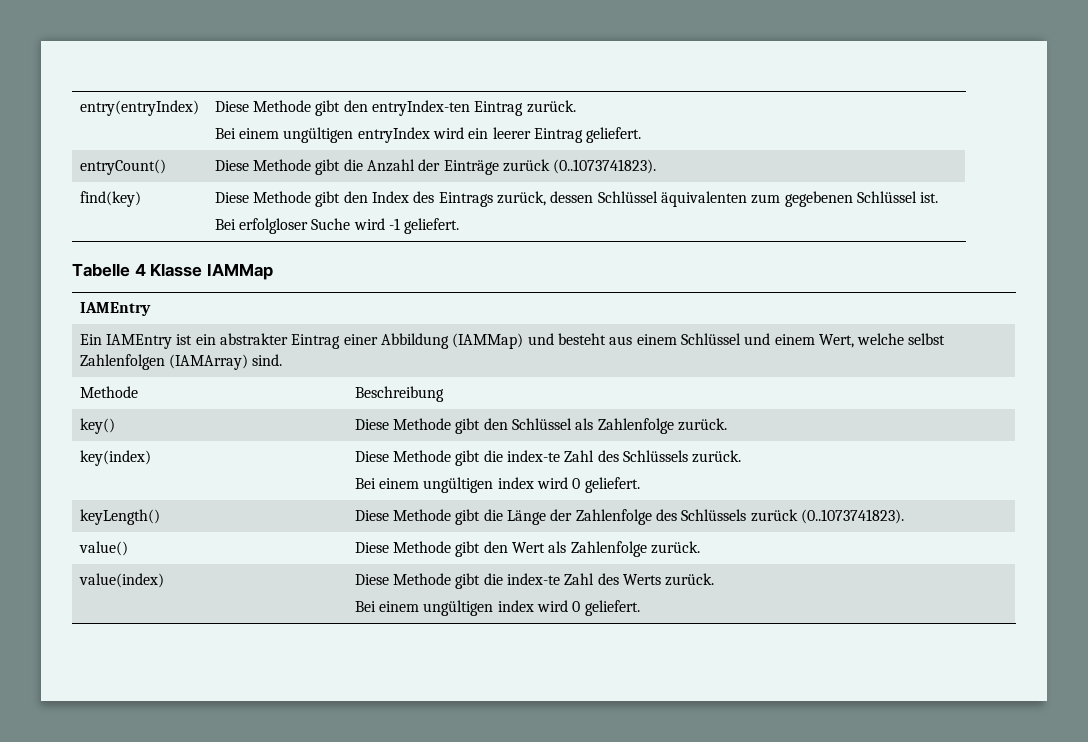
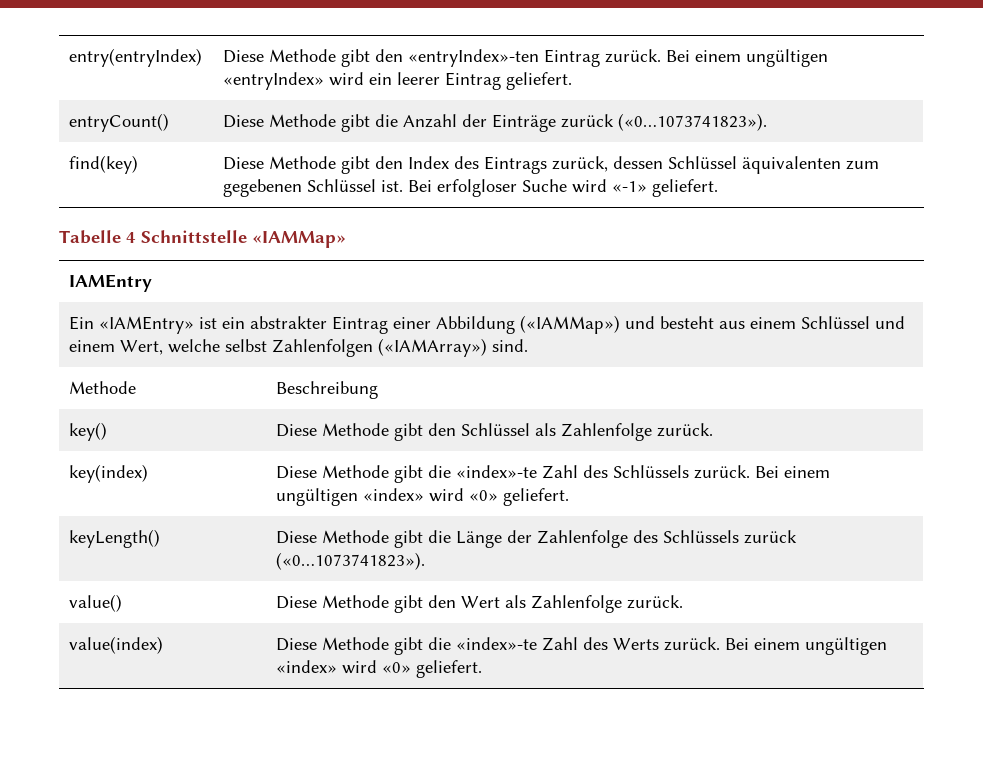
[371,100,470,116] entryIndex-ten -> [408,49,540,67] «entryIndex»-ten
[214,127,430,143] // Bei einem ungültigen entryIndex -> [666,49,829,67] [223,72,325,90] Bei einem ungültigen «entryIndex»
[553,159,657,174] (0..1073741823). -> [618,113,768,131] («0…1073741823»).
(939, 197) // -> (404, 186) none
[388,218,400,230] -1 -> [612,181,648,192] «-1»
[150,263,273,280] Klasse IAMMap -> [141,230,346,248] Schnittstelle «IAMMap»
[106,334,173,349] IAMEntry -> [99,316,195,334] «IAMEntry»
[452,333,524,349] (IAMMap) -> [520,315,621,334] («IAMMap»)
[169,354,249,370] (IAMArray) -> [378,338,488,357] («IAMArray»)
[506,450,560,462] index-te -> [456,465,538,478] «index»-te
[354,477,581,493] // Bei einem ungültigen index wird 0 -> [755,466,831,478] [276,488,499,506] Bei einem ungültigen «index» wird «0»
[800,509,904,524] (0..1073741823). -> [276,552,426,570] («0…1073741823»).
[506,573,560,585] index-te -> [456,637,538,650] «index»-te
[354,600,581,616] // Bei einem ungültigen index wird 0 -> [725,637,888,655] [276,660,412,674] Bei einem ungültigen «index» wird «0»

